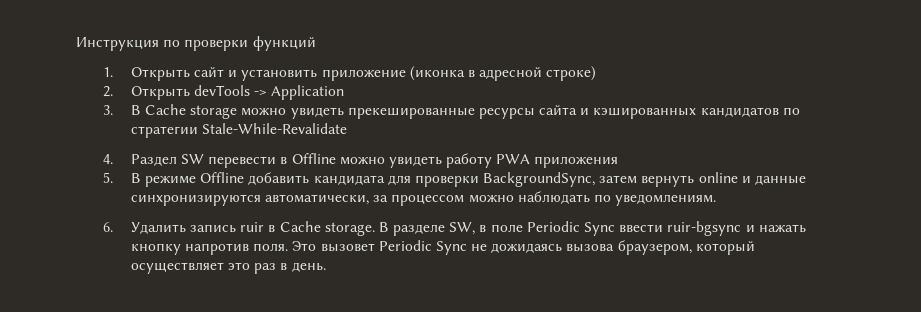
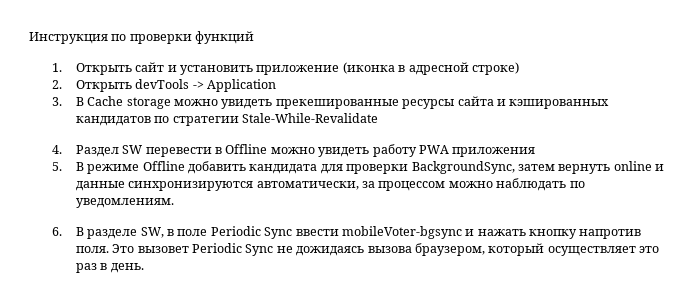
[130,221,375,236] Удалить запись ruir в Cache storage. -> (63, 231) none
[667,221,742,236] ruir-bgsync -> [341,226,462,239] mobileVoter-bgsync

